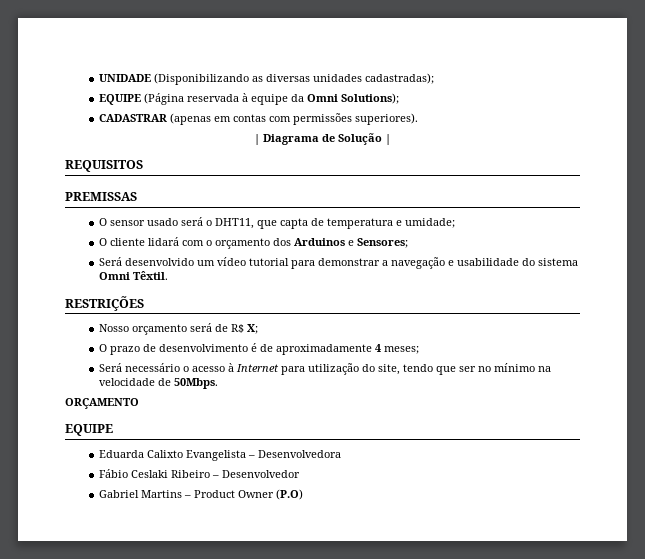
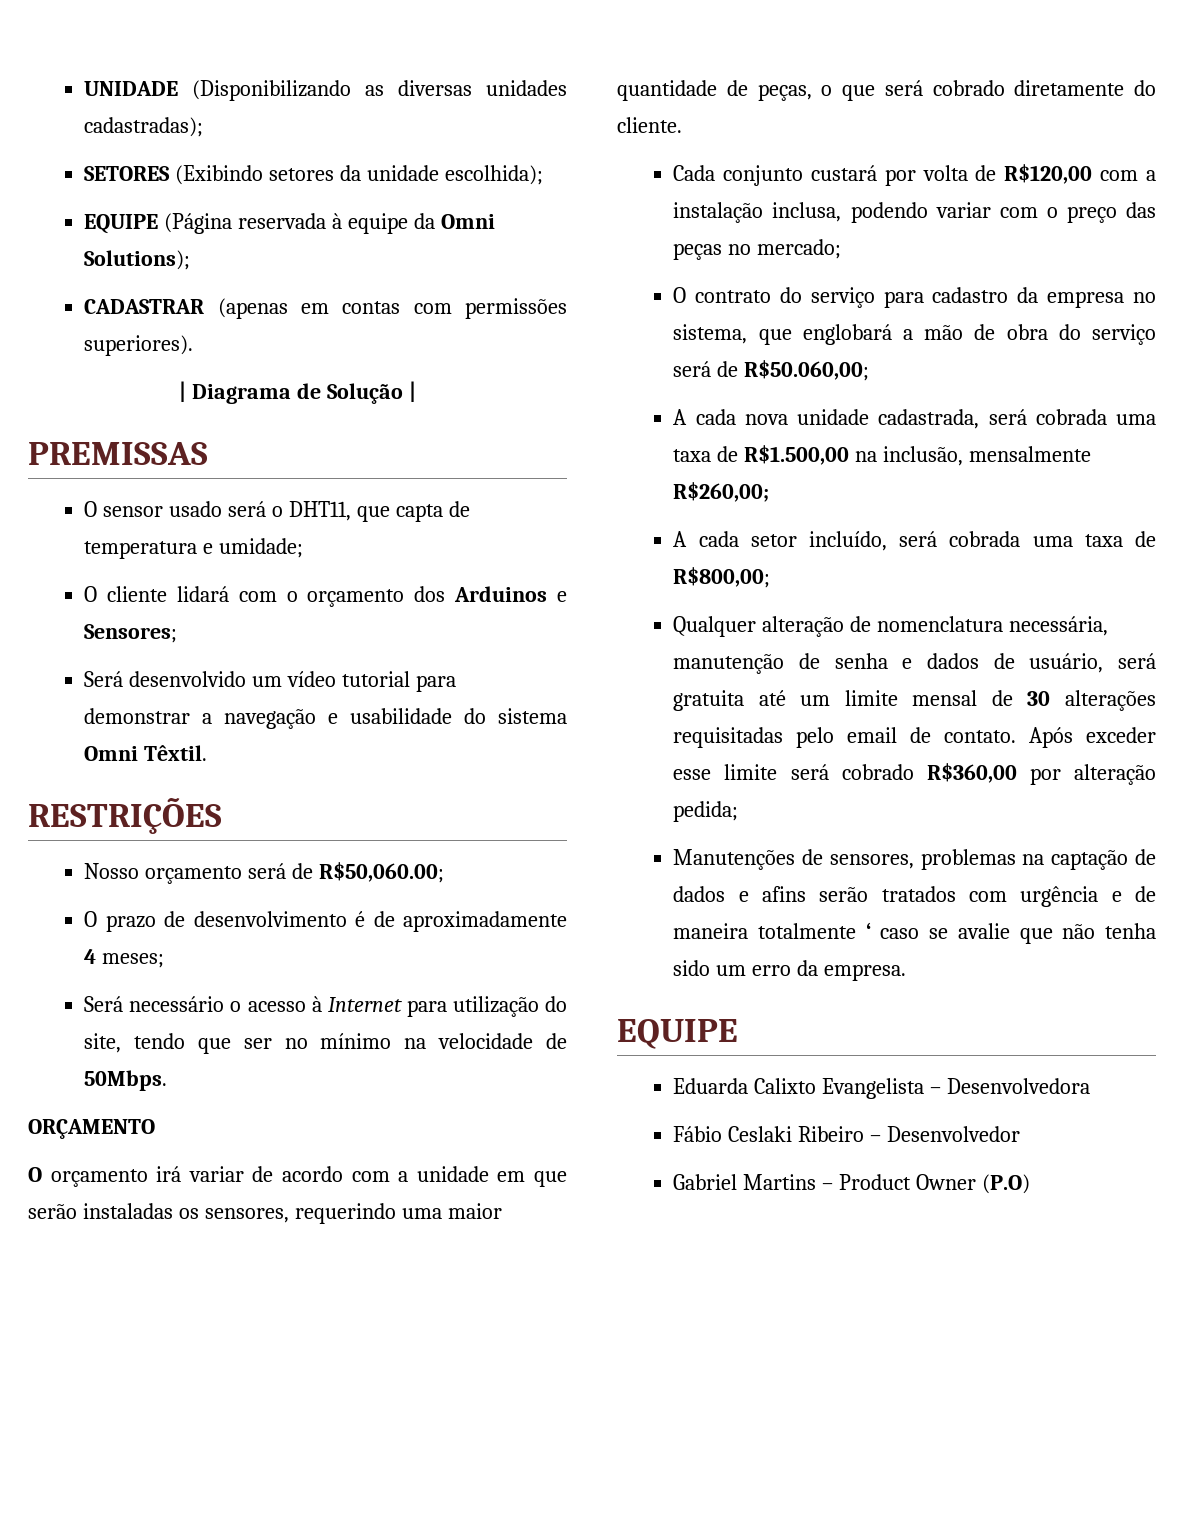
(434, 78) none -> [84,165,544,185] // SETORES (Exibindo setores da unidade escolhida);
[65,160,143,172] // REQUISITOS -> (416, 391) none
[230,324,258,334] R$ X; -> [319,862,445,883] R$50,060.00;
(139, 403) none -> [28,1166,568,1187] [28,1203,502,1224] [617,80,1156,101] [617,117,682,133] [673,164,1156,186] [673,202,1156,223] [673,239,842,260] [673,287,1156,308] [673,324,1157,345] [673,360,870,381] [673,409,1156,429] [673,445,1092,466] [673,482,770,502] [673,531,1156,551] [673,567,771,588] [673,616,1109,637] [673,653,1156,674] [673,690,1156,711] [673,727,1156,748] [673,763,1156,785] [673,801,739,822] [673,849,1156,870] [673,886,1156,907] [673,922,1157,944] [673,960,907,981] // O orçamento irá variar de acordo com a unidade em que serão instaladas os sensores, requerindo uma maior quantidade de peças, o que será cobrado diretamente do cliente. // Cada conjunto custará por volta de R$120,00 com a instalação inclusa, podendo variar com o preço das peças no mercado; // O contrato do serviço para cadastro da empresa no sistema, que englobará a mão de obra do serviço será de R$50.060,00; // A cada nova unidade cadastrada, será cobrada uma taxa de R$1.500,00 na inclusão, mensalmente R$260,00; // A cada setor incluído, será cobrada uma taxa de R$800,00; // Qualquer alteração de nomenclatura necessária, manutenção de senha e dados de usuário, será gratuita até um limite mensal de 30 alterações requisitadas pelo email de contato. Após exceder esse limite será cobrado R$360,00 por alteração pedida; // Manutenções de sensores, problemas na captação de dados e afins serão tratados com urgência e de maneira totalmente ‘ caso se avalie que não tenha sido um erro da empresa.

